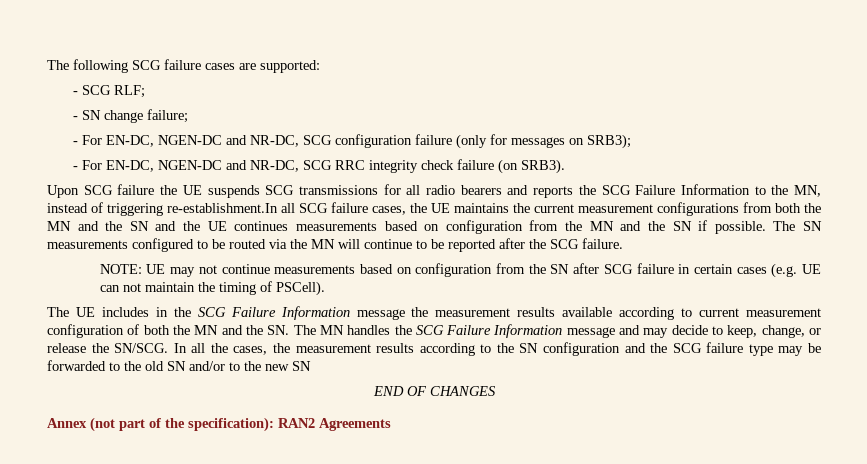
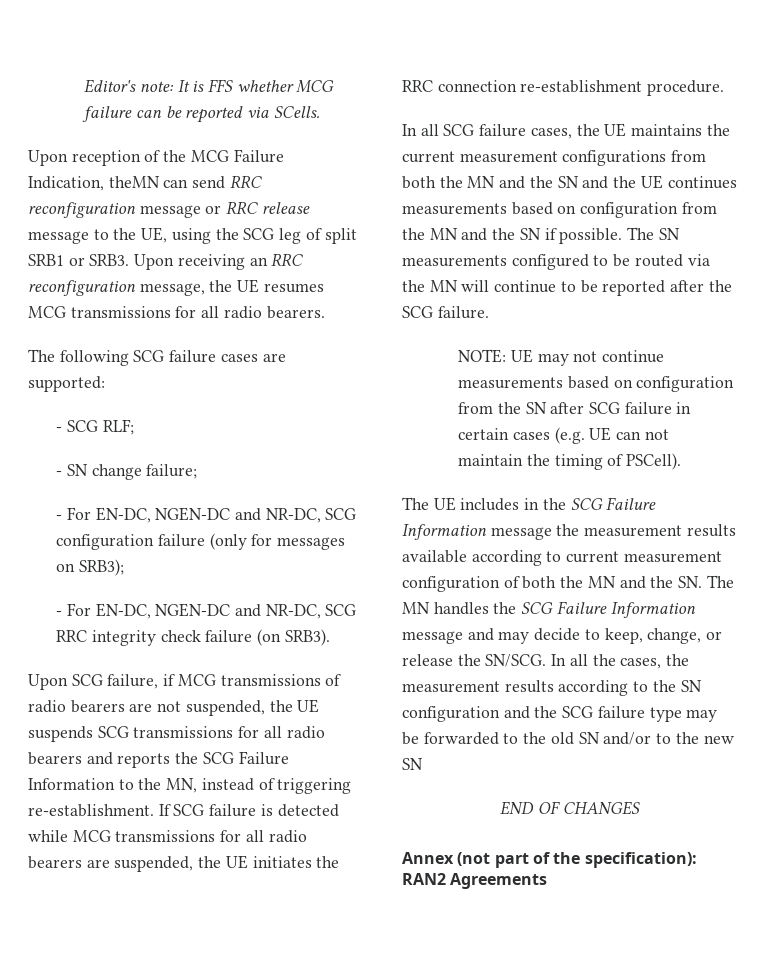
(47, 65) none -> [84,79,335,93] [82,106,320,123] [28,149,284,166] [28,175,262,191] [28,201,310,218] [28,227,357,244] [28,253,304,270] [28,279,324,296] [28,306,325,319] Editor's note: It is FFS whether MCG failure can be reported via SCells. // Upon reception of the MCG Failure Indication, theMN can send RRC reconfiguration message or RRC release message to the UE, using the SCG leg of split SRB1 or SRB3. Upon receiving an RRC reconfiguration message, the UE resumes MCG transmissions for all radio bearers. //
[117,184,155,195] failure -> [107,674,342,689] [28,700,265,716] failure, if MCG transmissions of radio bearers are not suspended,
[167,203,278,213] re-establishment.In -> [28,804,339,817] [28,830,307,843] [28,855,340,872] [402,80,725,96] [402,124,417,136] re-establishment. If SCG failure is detected while MCG transmissions for all radio bearers are suspended, the UE initiates the RRC connection re-establishment procedure. // In

